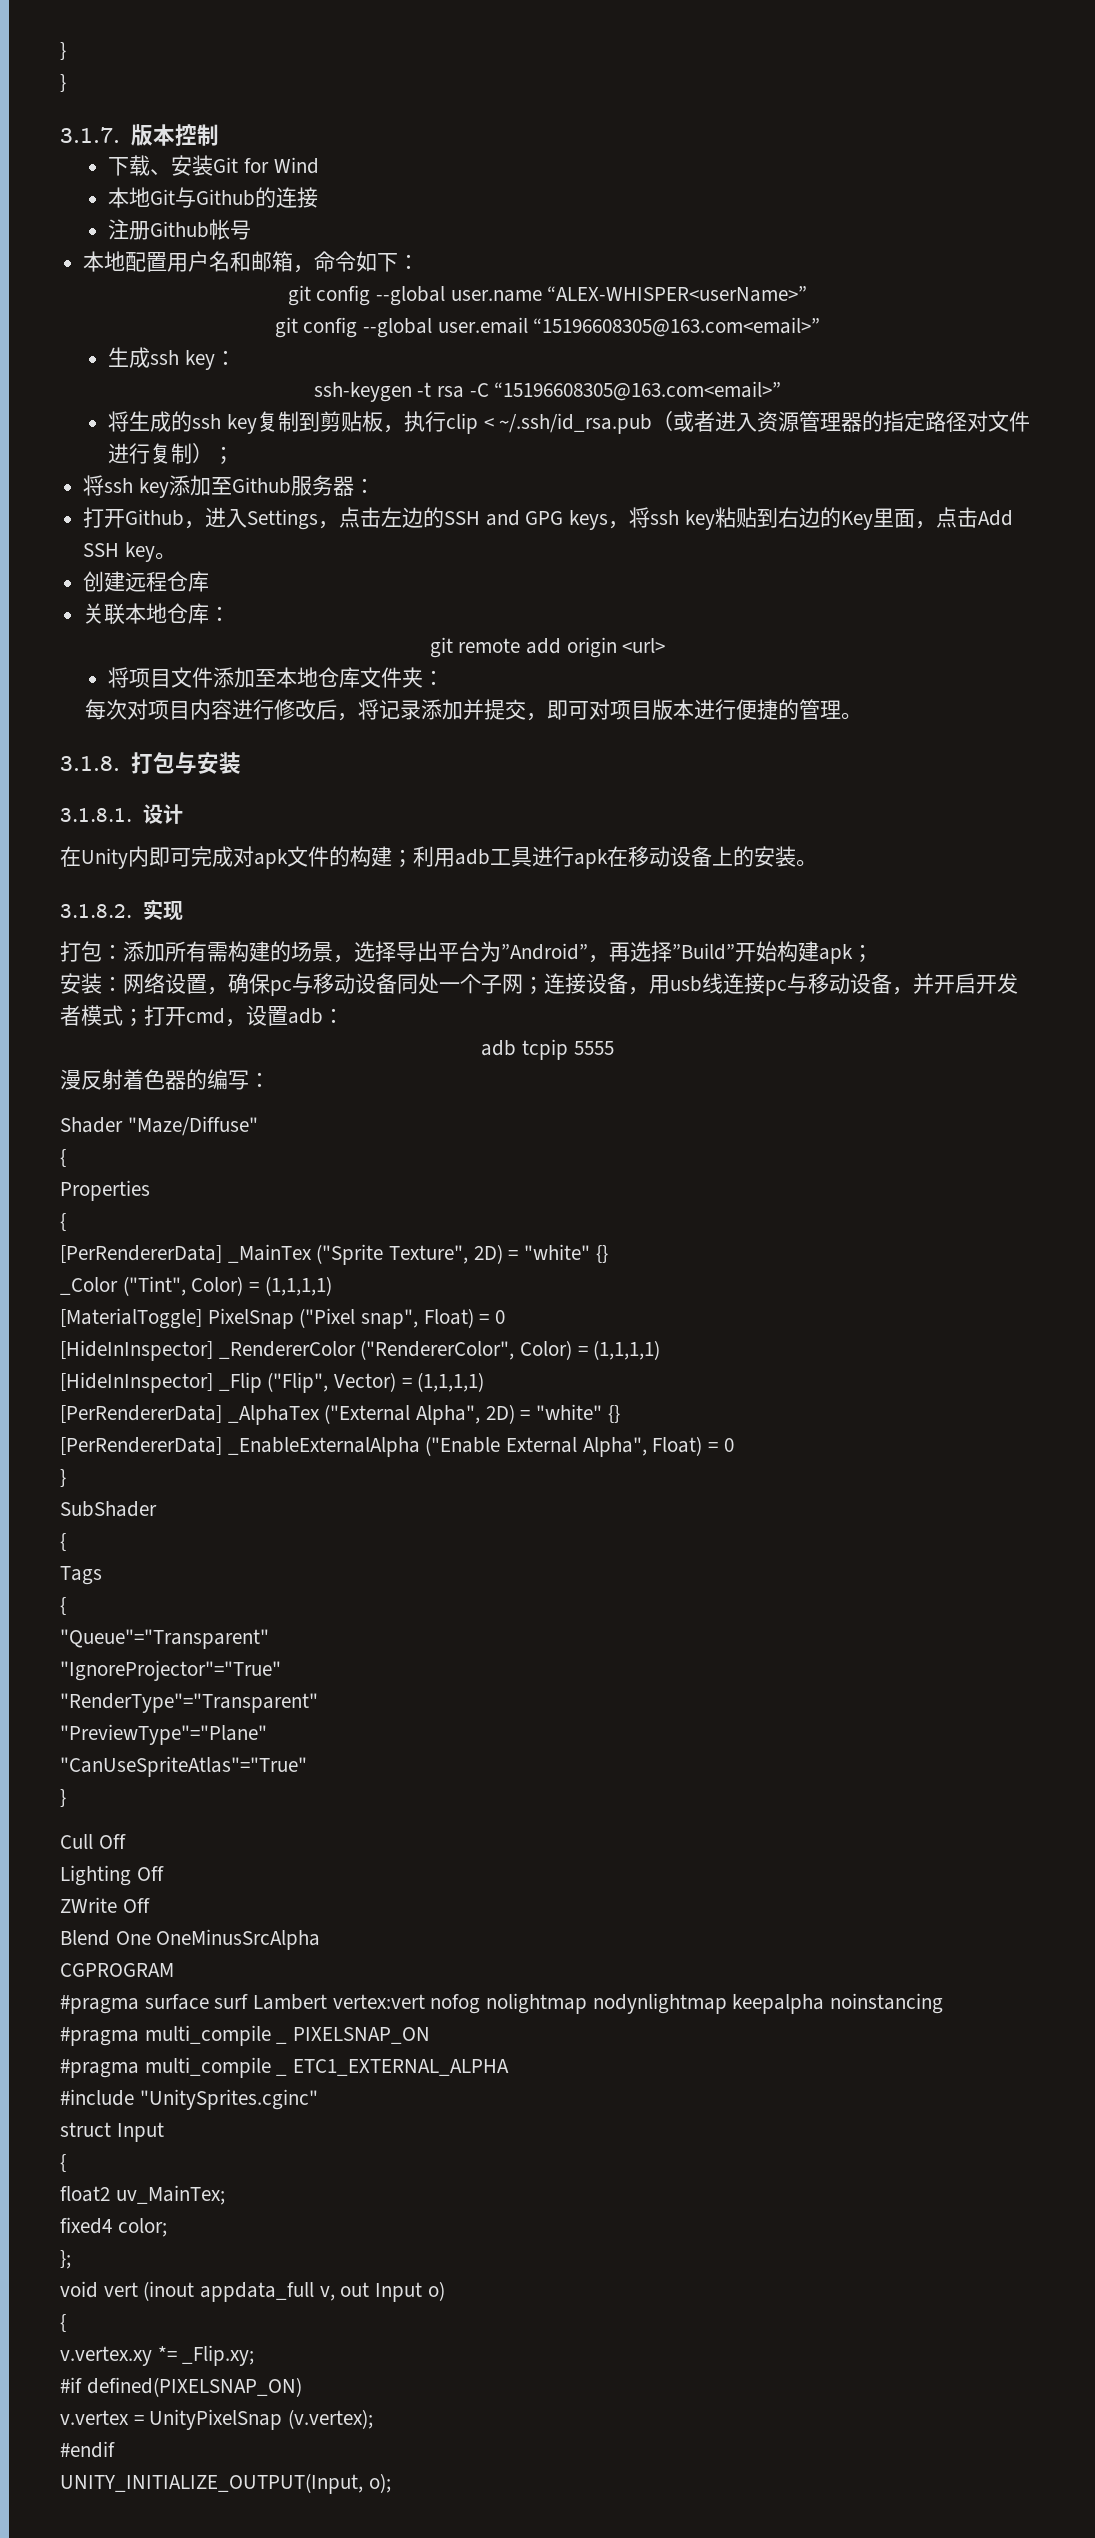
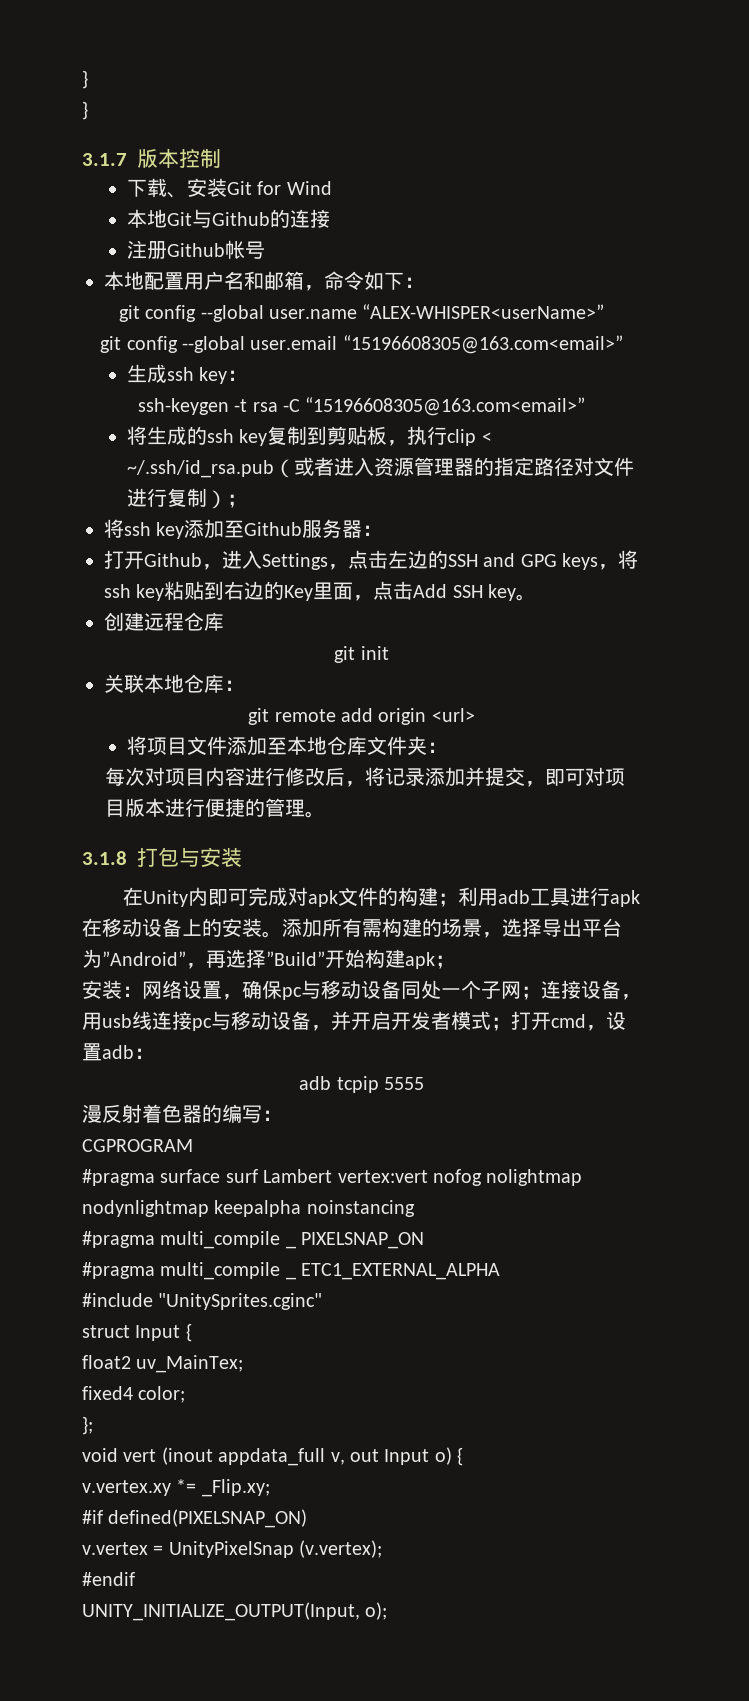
[60,127,120,143] 3.1.7. -> [82,153,127,166] 3.1.7
(210, 581) none -> [334,646,389,663] // git init
[60,756,120,771] 3.1.8. -> [82,851,127,865] 3.1.8
[60,804,183,824] // 3.1.8.1.设计 -> (242, 857) none
[60,899,183,921] [60,941,123,962] // 3.1.8.2.实现 // 打包： -> (282, 934) none
[60,1116,258,1136] [60,1149,66,1167] [60,1180,150,1201] [60,1213,66,1231] [60,1244,608,1265] [60,1276,332,1296] [60,1308,506,1329] [60,1340,661,1361] [60,1372,485,1393] [60,1404,620,1425] [60,1436,734,1457] [60,1469,66,1487] [60,1501,157,1517] [60,1533,66,1551] [60,1566,102,1585] [60,1597,66,1615] [60,1629,269,1649] [60,1660,281,1681] [60,1693,318,1713] [60,1724,267,1745] [60,1756,307,1777] [60,1789,66,1807] [60,1834,126,1849] [60,1865,164,1886] [60,1897,150,1913] [60,1929,321,1950] // Shader "Maze/Diffuse" // { // Properties // { // [PerRendererData] _MainTex ("Sprite Texture", 2D) = "white" {} // _Color ("Tint", Color) = (1,1,1,1) // [MaterialToggle] PixelSnap ("Pixel snap", Float) = 0 // [HideInInspector] _RendererColor ("RendererColor", Color) = (1,1,1,1) // [HideInInspector] _Flip ("Flip", Vector) = (1,1,1,1) // [PerRendererData] _AlphaTex ("External Alpha", 2D) = "white" {} // [PerRendererData] _EnableExternalAlpha ("Enable External Alpha", Float) = 0 // } // SubShader // { // Tags // { // "Queue"="Transparent" // "IgnoreProjector"="True" // "RenderType"="Transparent" // "PreviewType"="Plane" // "CanUseSpriteAtlas"="True" // } // Cull Off // Lighting Off // ZWrite Off // Blend One OneMinusSrcAlpha -> (282, 1115) none
(164, 2132) // -> (181, 1333) none
(445, 2291) // -> (452, 1456) none

